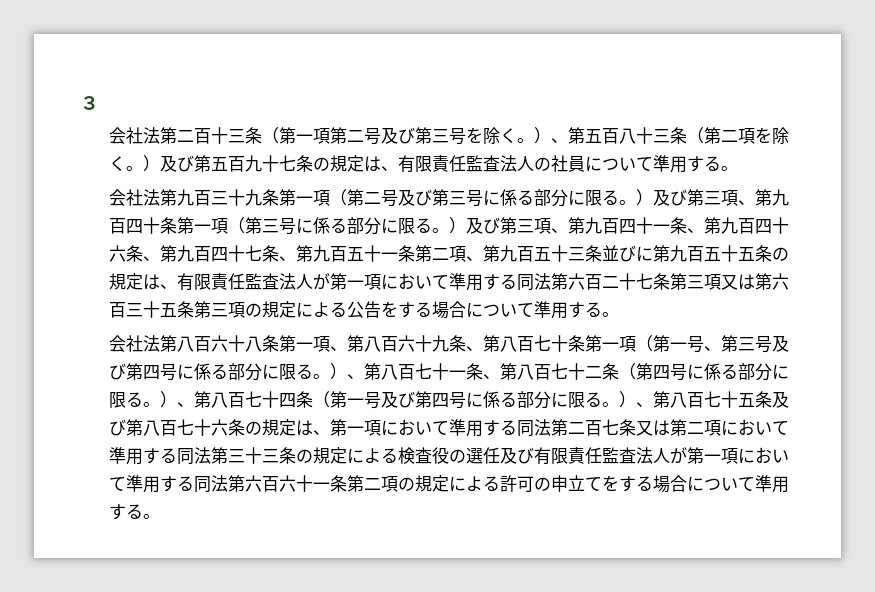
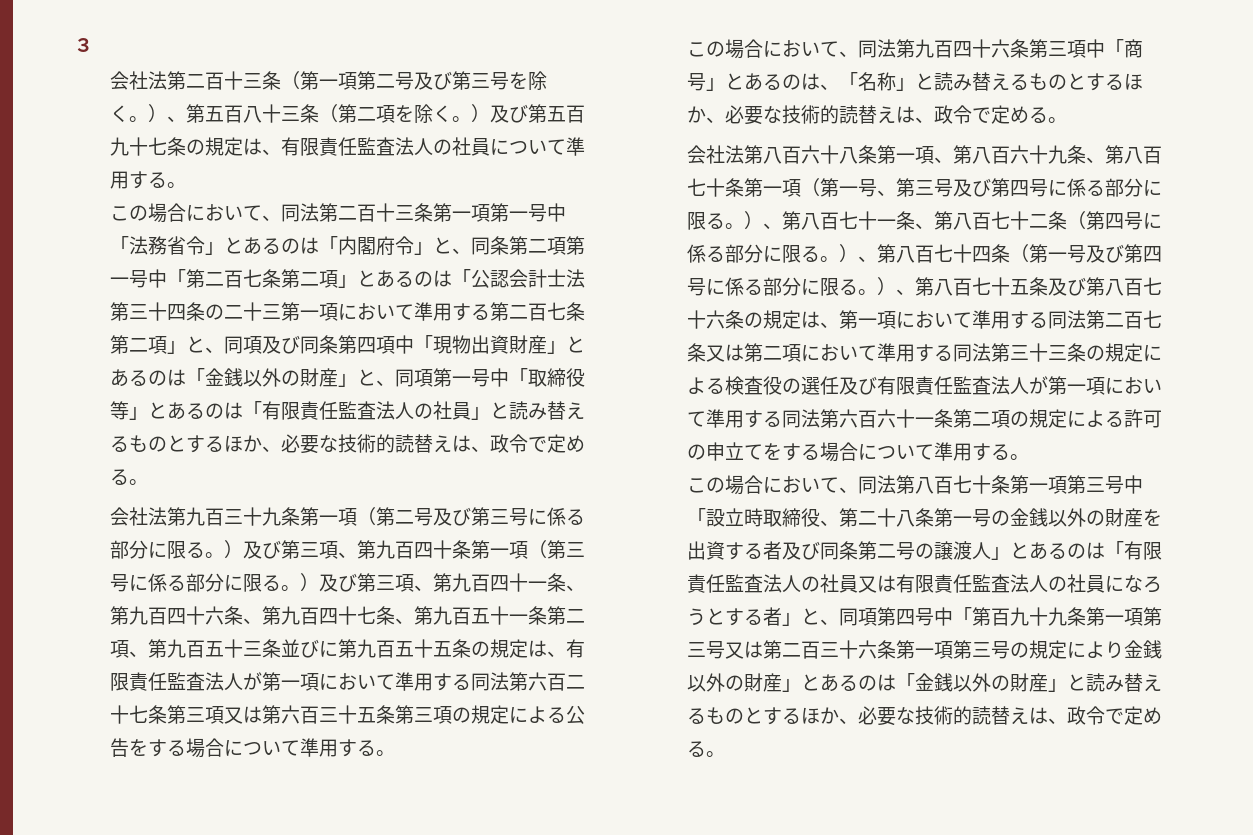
(738, 168) none -> [109,203,566,223] [109,236,585,256] [109,269,585,288] [109,302,585,321] [109,335,585,354] [109,368,585,387] [109,401,585,420] [109,434,585,454] [109,469,148,485] // この場合において、同法第二百十三条第一項第一号中「法務省令」とあるのは「内閣府令」と、同条第二項第一号中「第二百七条第二項」とあるのは「公認会計士法第三十四条の二十三第一項において準用する第二百七条第二項」と、同項及び同条第四項中「現物出資財産」とあるのは「金銭以外の財産」と、同項第一号中「取締役等」とあるのは「有限責任監査法人の社員」と読み替えるものとするほか、必要な技術的読替えは、政令で定める。
(619, 314) none -> [686,39,1143,59] [686,72,1143,91] [686,105,1067,125] // この場合において、同法第九百四十六条第三項中「商号」とあるのは、「名称」と読み替えるものとするほか、必要な技術的読替えは、政令で定める。
(160, 516) none -> [686,475,1143,495] [686,508,1162,527] [686,541,1162,560] [686,574,1162,593] [686,607,1162,626] [686,640,1162,659] [686,673,1162,692] [686,706,1162,726] [686,741,725,757] // この場合において、同法第八百七十条第一項第三号中「設立時取締役、第二十八条第一号の金銭以外の財産を出資する者及び同条第二号の譲渡人」とあるのは「有限責任監査法人の社員又は有限責任監査法人の社員になろうとする者」と、同項第四号中「第百九十九条第一項第三号又は第二百三十六条第一項第三号の規定により金銭以外の財産」とあるのは「金銭以外の財産」と読み替えるものとするほか、必要な技術的読替えは、政令で定める。

